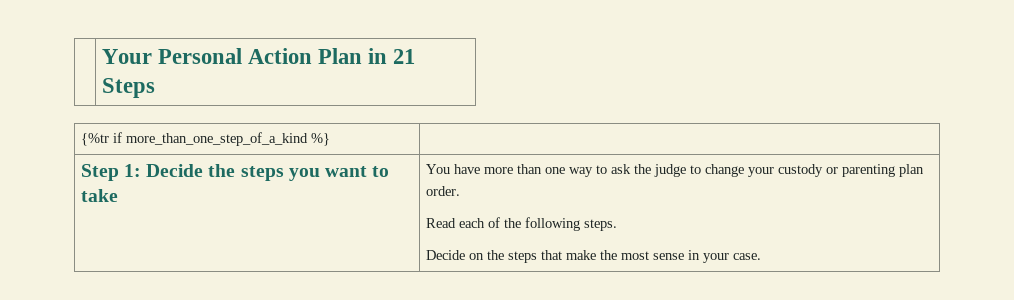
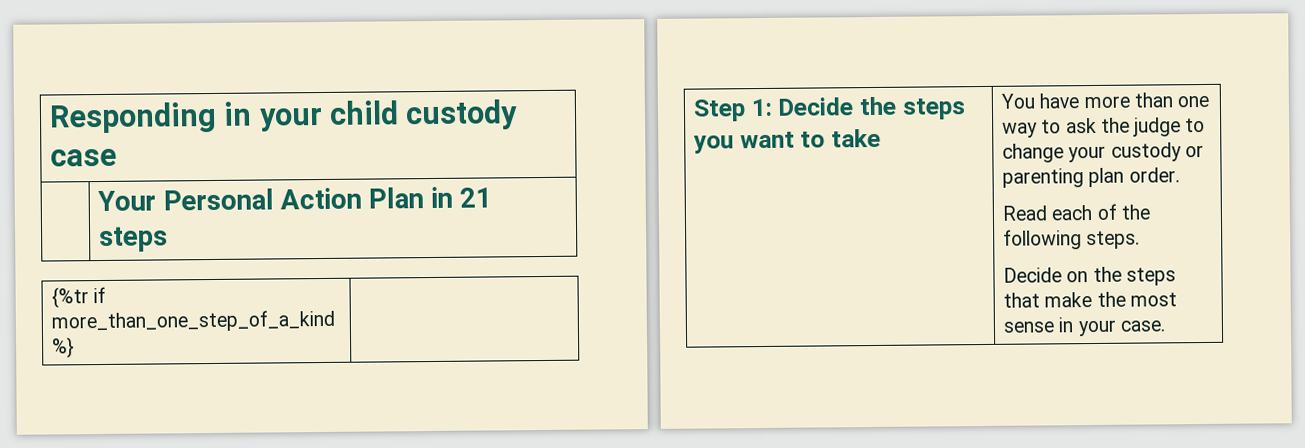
(101, 56) none -> [49,99,519,134] [50,148,118,167] Responding in your child custody case //
[101,78,155,98] Steps -> [99,226,169,253] steps

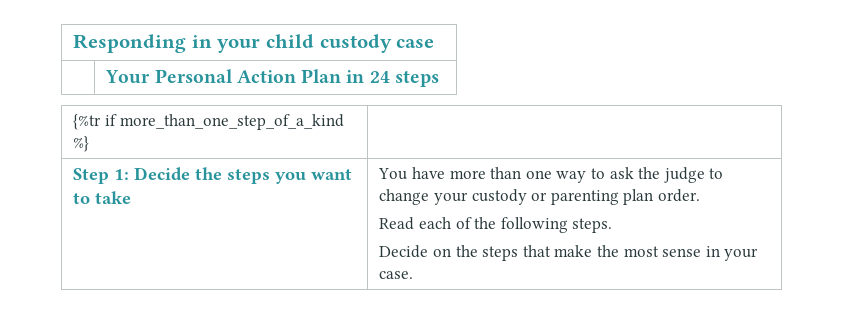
[459,187,493,208] 21 -> [369,71,390,83] 24

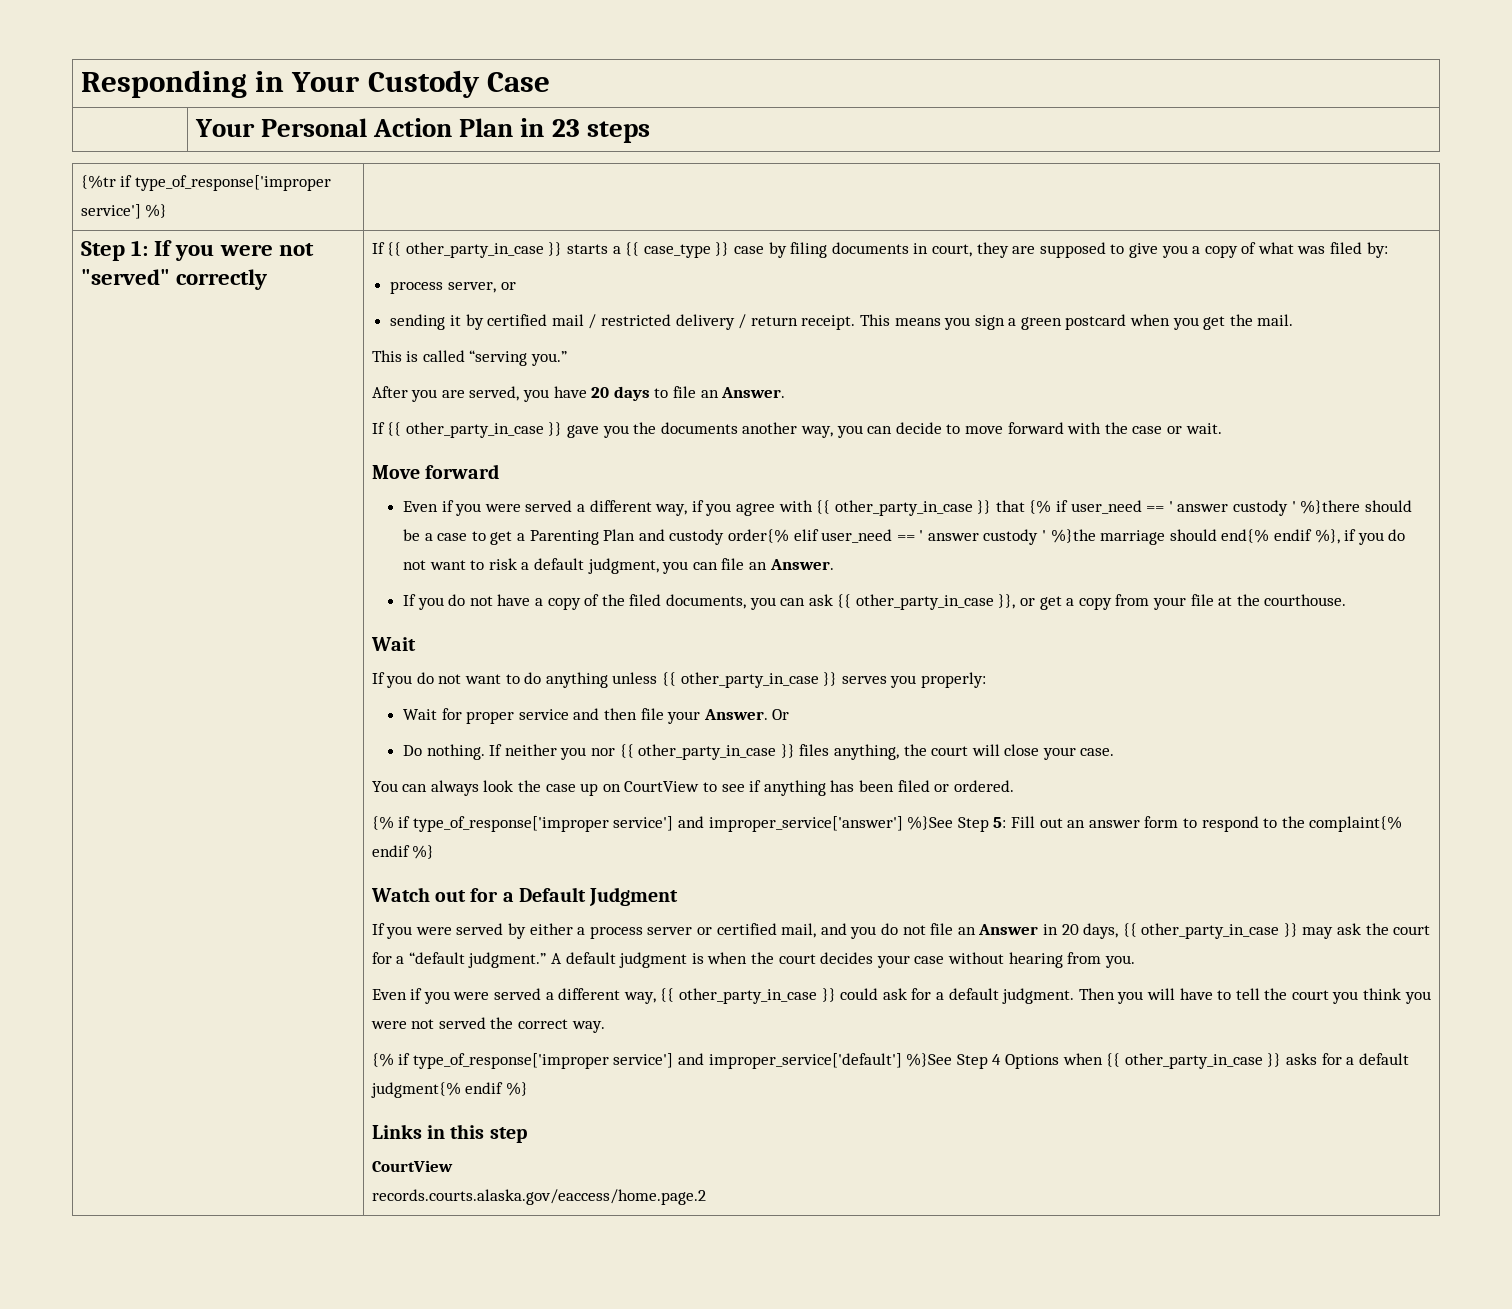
[217,34,435,53] your child custody case -> [291,70,551,98] Your Custody Case
[369,71,390,83] 24 -> [551,119,580,137] 23
[119,114,344,130] more_than_one_step_of_a_kind -> [134,175,331,191] [80,204,141,219] type_of_response['improper service']
[134,167,353,184] [73,191,132,204] [378,167,724,183] [379,189,700,205] [379,217,613,233] [379,245,759,261] [379,271,414,279] Decide the steps you want to take | You have more than one way to ask the judge to change your custody or parenting plan order. // Read each of the following steps. // Decide on the steps that make the most sense in your case. -> [154,240,314,261] [80,269,267,290] [371,242,1388,258] [390,281,516,294] [390,314,1294,330] [371,350,568,366] [371,386,786,402] [371,422,1222,438] [371,464,499,479] [403,500,1412,516] [403,529,1406,545] [403,558,834,574] [403,594,1347,610] [370,637,416,651] [371,672,986,688] [403,708,790,724] [403,744,1115,760] [371,780,1014,796] [371,816,1403,832] [371,845,435,859] [370,887,679,906] [371,923,1431,939] [371,952,1135,968] [371,988,1431,1004] [370,1017,605,1033] [371,1053,1409,1069] [370,1082,528,1098] [371,1124,527,1143] [371,1160,453,1172] [371,1189,706,1205] If you were not "served" correctly | If {{ other_party_in_case }} starts a {{ case_type }} case by filing documents in court, they are supposed to give you a copy of what was filed by: // process server, or // sending it by certified mail / restricted delivery / return receipt. This means you sign a green postcard when you get the mail. // This is called “serving you.” // After you are served, you have 20 days to file an Answer. // If {{ other_party_in_case }} gave you the documents another way, you can decide to move forward with the case or wait. // Move forward // Even if you were served a different way, if you agree with {{ other_party_in_case }} that {% if user_need == ' answer custody ' %}there should be a case to get a Parenting Plan and custody order{% elif user_need == ' answer custody ' %}the marriage should end{% endif %}, if you do not want to risk a default judgment, you can file an Answer. // If you do not have a copy of the filed documents, you can ask {{ other_party_in_case }}, or get a copy from your file at the courthouse. // Wait // If you do not want to do anything unless {{ other_party_in_case }} serves you properly: // Wait for proper service and then file your Answer. Or // Do nothing. If neither you nor {{ other_party_in_case }} files anything, the court will close your case. // You can always look the case up on CourtView to see if anything has been filed or ordered. // {% if type_of_response['improper service'] and improper_service['answer'] %}See Step 5: Fill out an answer form to respond to the complaint{% endif %} // Watch out for a Default Judgment // If you were served by either a process server or certified mail, and you do not file an Answer in 20 days, {{ other_party_in_case }} may ask the court for a “default judgment.” A default judgment is when the court decides your case without hearing from you. // Even if you were served a different way, {{ other_party_in_case }} could ask for a default judgment. Then you will have to tell the court you think you were not served the correct way. // {% if type_of_response['improper service'] and improper_service['default'] %}See Step 4 Options when {{ other_party_in_case }} asks for a default judgment{% endif %} // Links in this step // CourtView // records.courts.alaska.gov/eaccess/home.page.2

